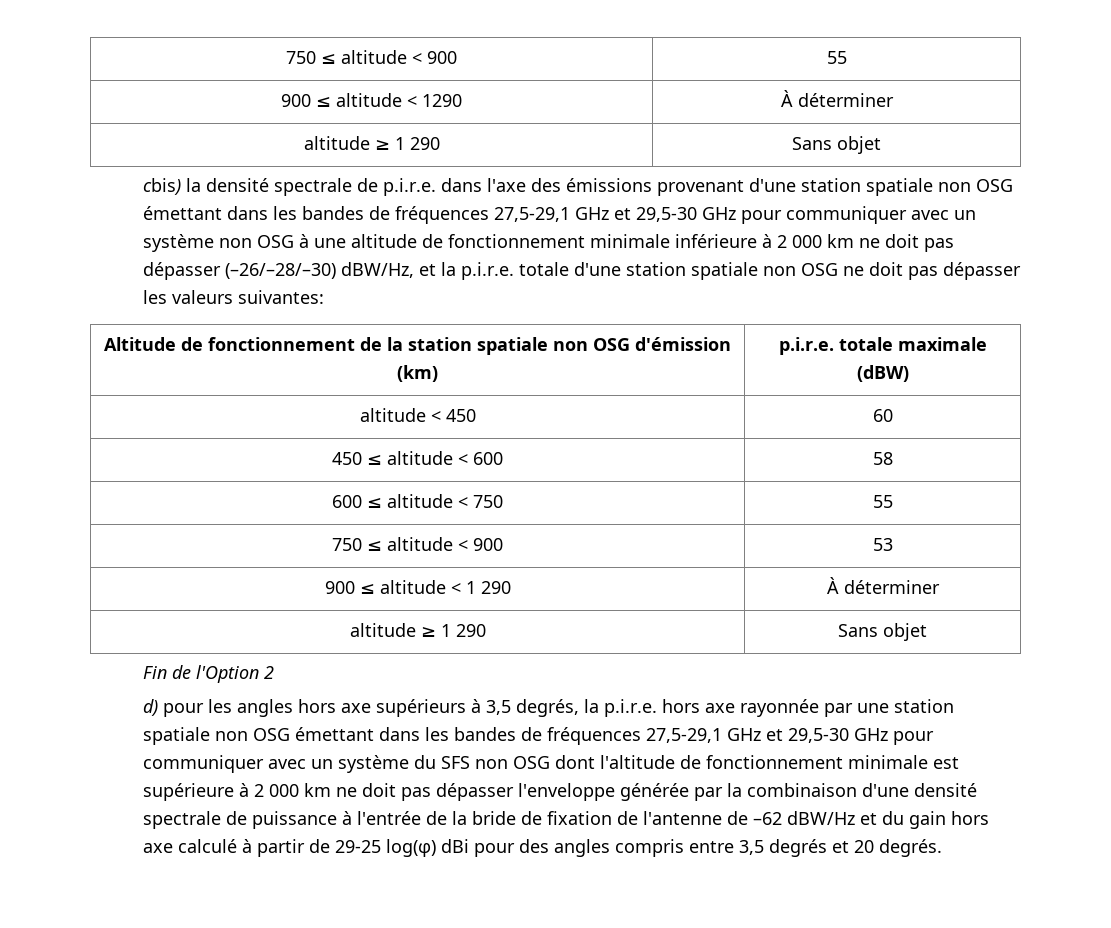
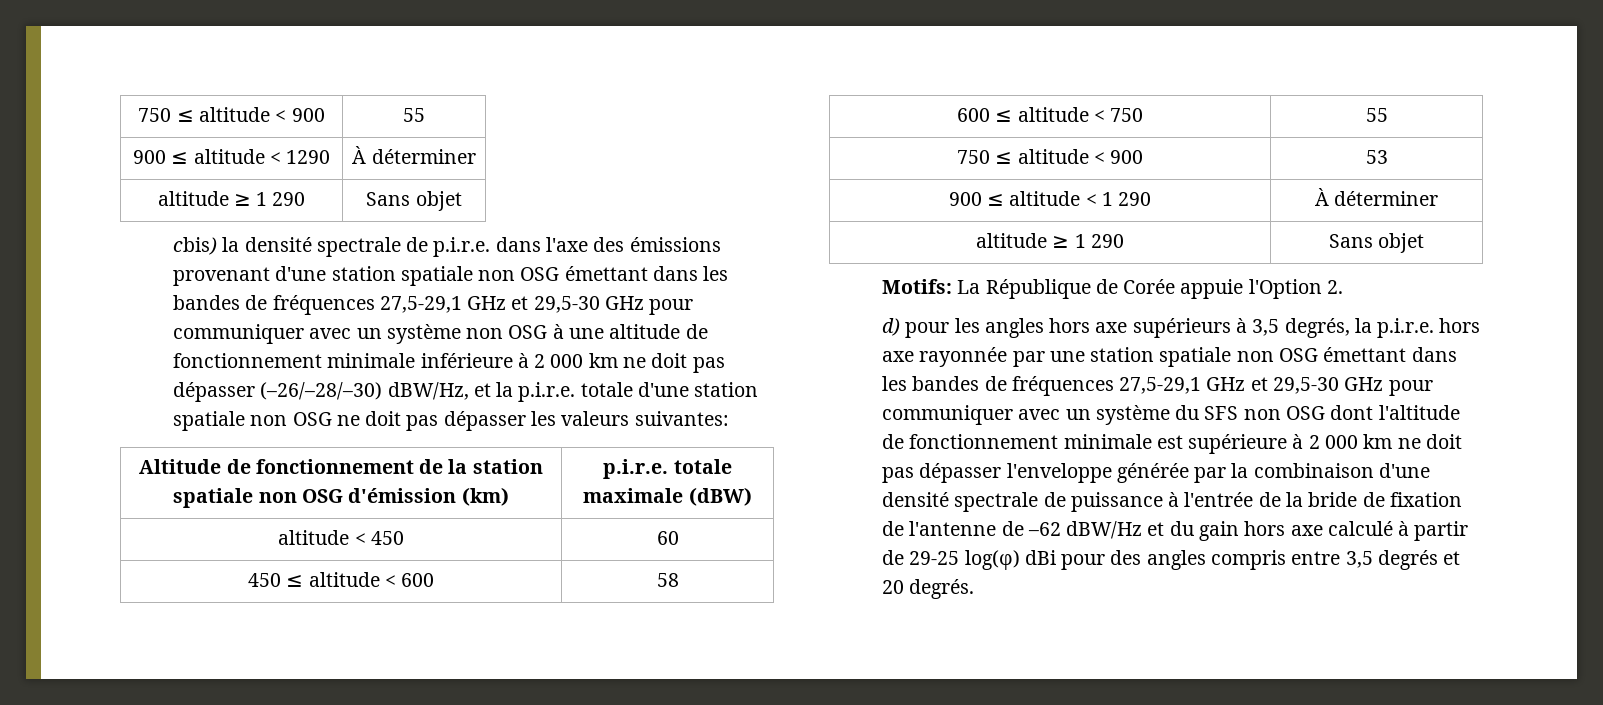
[142,665,274,683] Fin de l'Option 2 -> [882,279,1343,299] Motifs: La République de Corée appuie l'Option 2.

